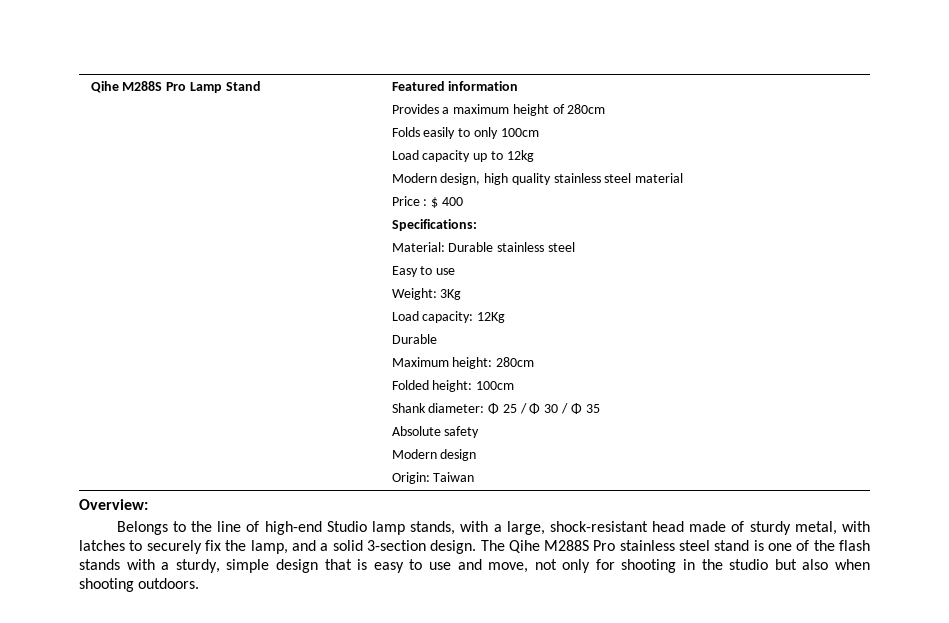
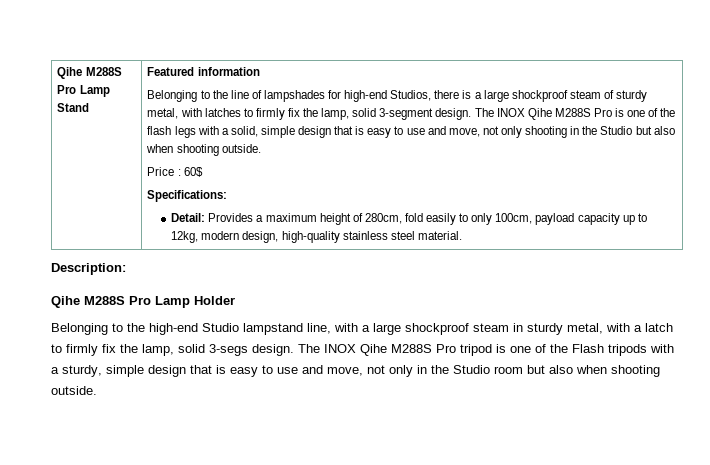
[391,104,606,116] [391,127,539,139] [391,150,534,162] [391,173,684,185] [391,196,463,208] [391,219,477,231] [391,242,575,252] [391,266,456,277] [391,288,462,300] [391,311,506,323] [391,334,437,344] [391,357,535,369] [391,380,515,392] [391,403,600,414] [391,426,480,438] [391,449,477,461] [391,472,475,484] [79,499,148,510] [116,521,727,535] Provides a maximum height of 280cm // Folds easily to only 100cm // Load capacity up to 12kg // Modern design, high quality stainless steel material // Price : $ 400 // Specifications: // Material: Durable stainless steel // Easy to use // Weight: 3Kg // Load capacity: 12Kg // Durable // Maximum height: 280cm // Folded height: 100cm // Shank diameter: Φ 25 / Φ 30 / Φ 35 // Absolute safety // Modern design // Origin: Taiwan // Overview: // Belongs to the line of high-end Studio lamp stands, with a large, shock-resistant head made -> [147,90,601,102] Belonging to the line of lampshades for high-end Studios, there is a large shockproof steam
[146,540,750,554] securely fix the lamp, and a solid 3-section design. The Qihe M288S Pro stainless steel stand -> [255,108,612,120] firmly fix the lamp, solid 3-segment design. The INOX Qihe M288S Pro
[79,559,120,570] stands -> [174,126,675,138] [146,144,261,156] [147,167,203,177] [147,190,228,202] [171,213,647,225] [171,231,462,243] [51,263,126,275] [51,296,235,308] [51,323,673,335] [51,344,647,356] legs with a solid, simple design that is easy to use and move, not only shooting in the Studio but also when shooting outside. // Price : 60$ // Specifications: // Detail: Provides a maximum height of 280cm, fold easily to only 100cm, payload capacity up to 12kg, modern design, high-quality stainless steel material. // Description: // Qihe M288S Pro Lamp Holder // Belonging to the high-end Studio lampstand line, with a large shockproof steam in sturdy metal, with a latch to firmly fix the lamp, solid 3-segs design. The INOX Qihe M288S Pro tripod is one of the Flash tripods
[595,559,870,573] [79,578,200,592] for shooting in the studio but also when shooting outdoors. -> [417,365,660,377] [51,386,97,395] in the Studio room but also when shooting outside.

